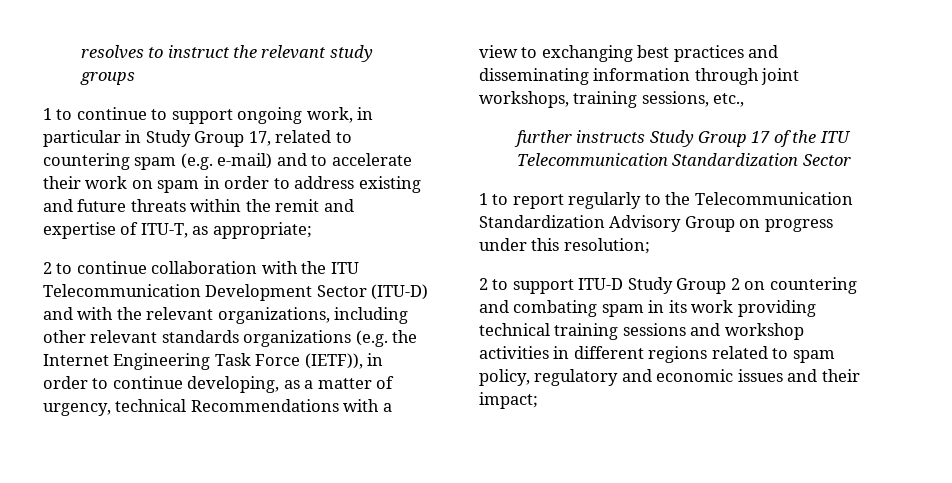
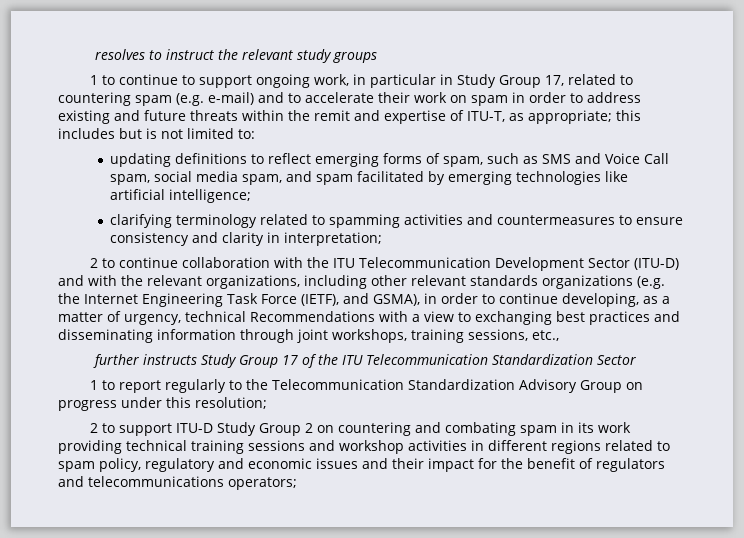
(312, 230) none -> [616,110,641,121] [58,128,255,139] [110,153,670,167] [110,171,629,185] [110,189,252,203] [110,214,684,228] [110,232,383,246] this includes but is not limited to: // updating definitions to reflect emerging forms of spam, such as SMS and Voice Call spam, social media spam, and spam facilitated by emerging technologies like artificial intelligence; // clarifying terminology related to spamming activities and countermeasures to ensure consistency and clarity in interpretation;
[304,353,363,369] (IETF)), -> [300,293,420,306] (IETF), and GSMA),
[479,392,538,409] impact; -> [428,458,665,472] [58,476,297,490] impact for the benefit of regulators and telecommunications operators;

